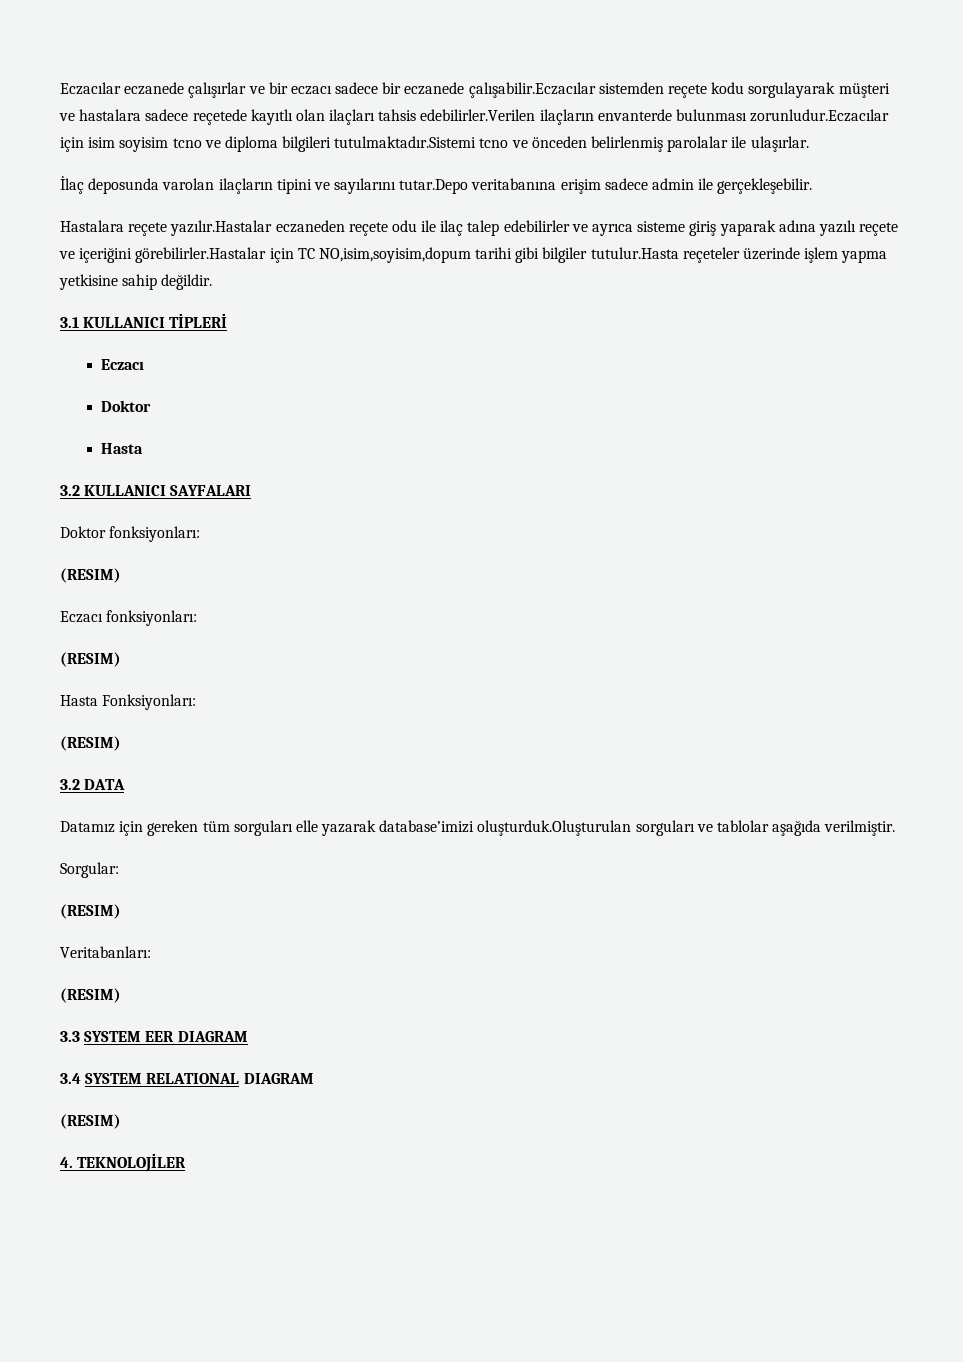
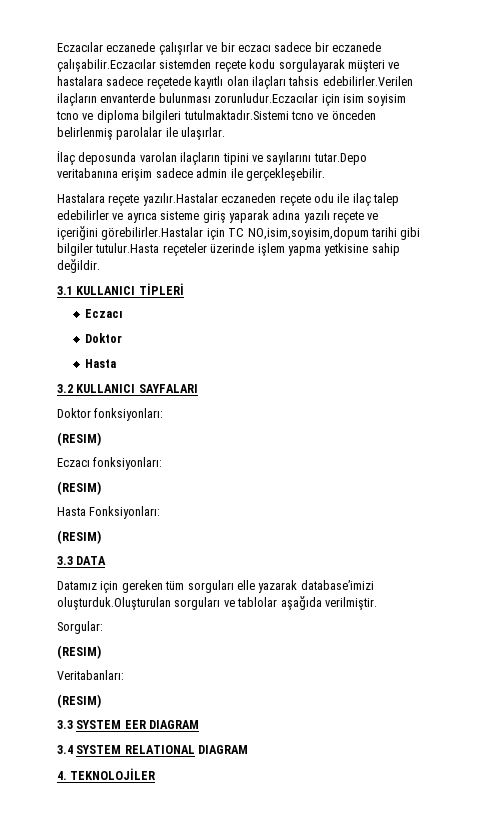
[60,779,80,790] 3.2 -> [57,556,73,565] 3.3
[60,1114,121,1129] // (RESIM) -> (249, 749) none

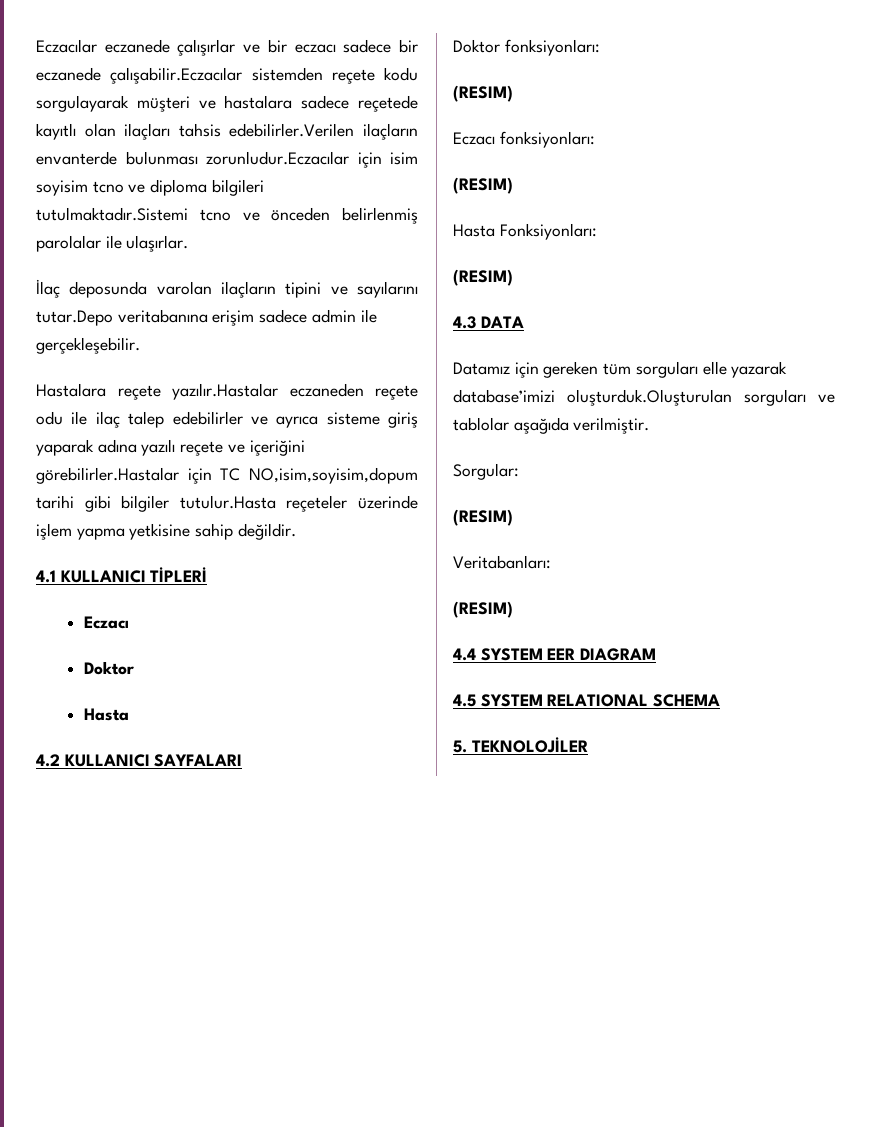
[57,286,73,295] 3.1 -> [36,570,56,583] 4.1
[57,384,73,393] 3.2 -> [36,754,60,767] 4.2
[57,556,73,565] 3.3 -> [453,316,476,329] 4.3
[57,720,73,729] 3.3 -> [453,648,476,661] 4.4
[57,745,73,754] 3.4 -> [453,694,476,707] 4.5
[198,745,249,754] [57,771,67,780] DIAGRAM // 4. -> [653,694,721,707] [453,740,467,753] SCHEMA // 5.

